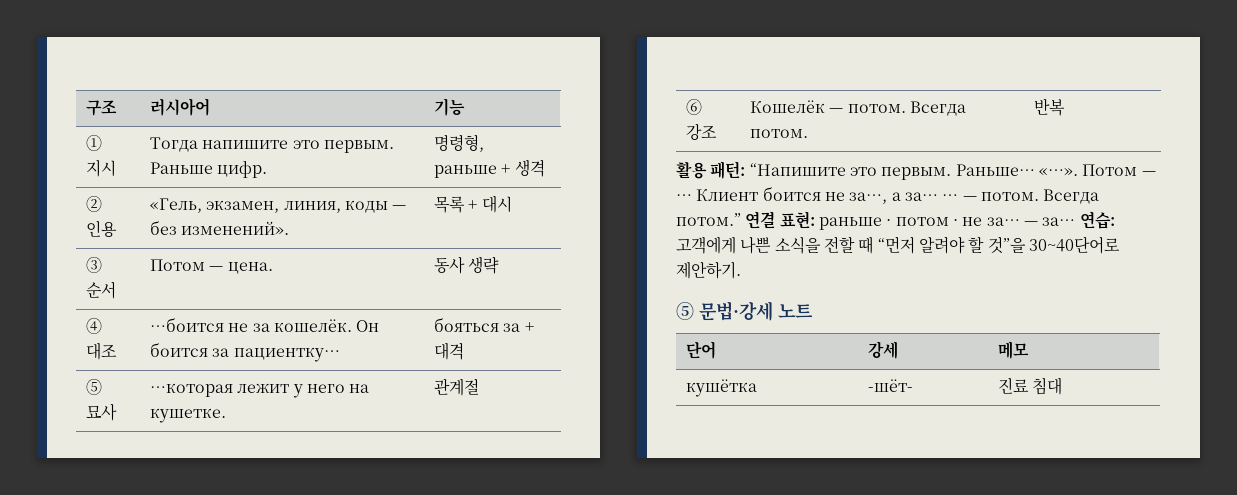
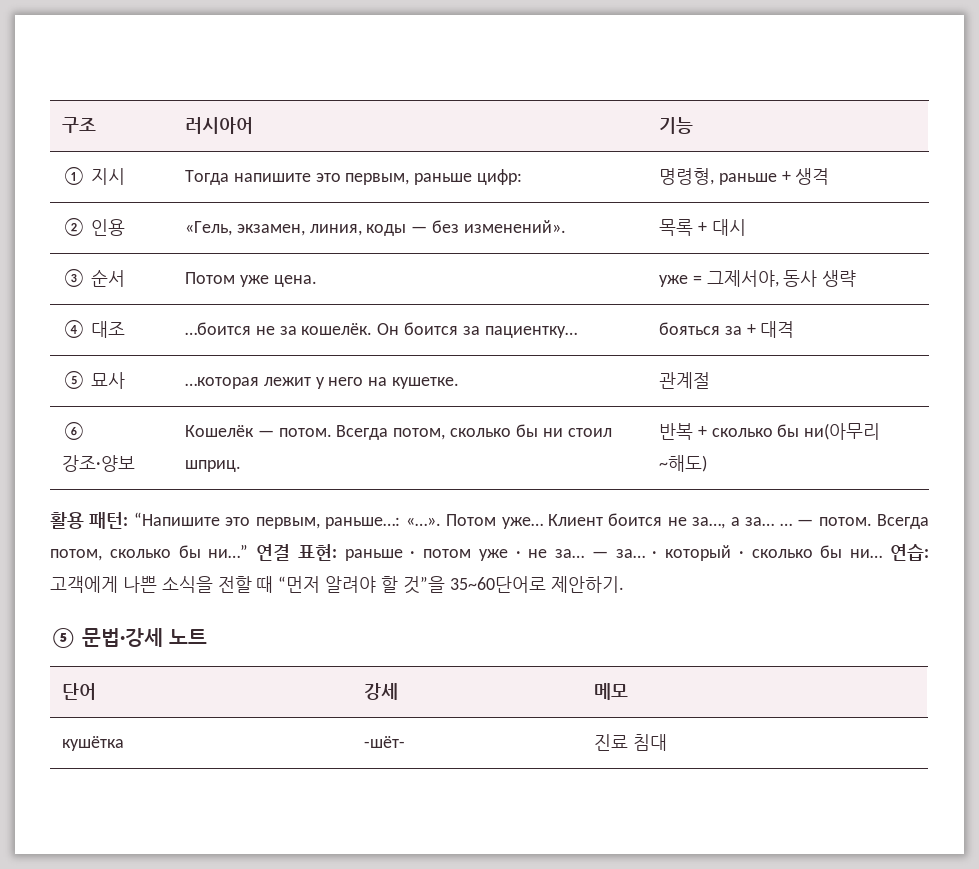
[323,140,394,153] [150,161,268,178] первым. Раньше цифр. -> [345,169,523,185] первым, раньше цифр:
[209,266,224,271] — -> [239,275,269,287] уже
(273, 268) none -> [658,270,779,287] уже = 그제서야,
[686,124,718,140] 강조 -> [61,455,135,472] 강조·양보
[750,129,809,138] [1034,98,1066,116] [676,161,1156,180] [676,194,692,201] потом. | 반복 // 활용 패턴: “Напишите это первым. Раньше… «…». Потом — … -> [393,424,612,440] [184,460,241,472] [658,423,881,440] [658,455,707,472] [50,512,543,529] потом, сколько бы ни стоил шприц. | 반복 + сколько бы ни(아무리 ~해도) // 활용 패턴: “Напишите это первым, раньше…: «…». Потом уже…
[676,213,741,226] потом.” -> [50,544,249,561] потом, сколько бы ни…”
(949, 221) none -> [478,549,508,561] уже
(1076, 221) none -> [652,545,883,561] · который · сколько бы ни…
[1028,236,1120,254] 30~40단어로 -> [449,576,546,593] 35~60단어로

